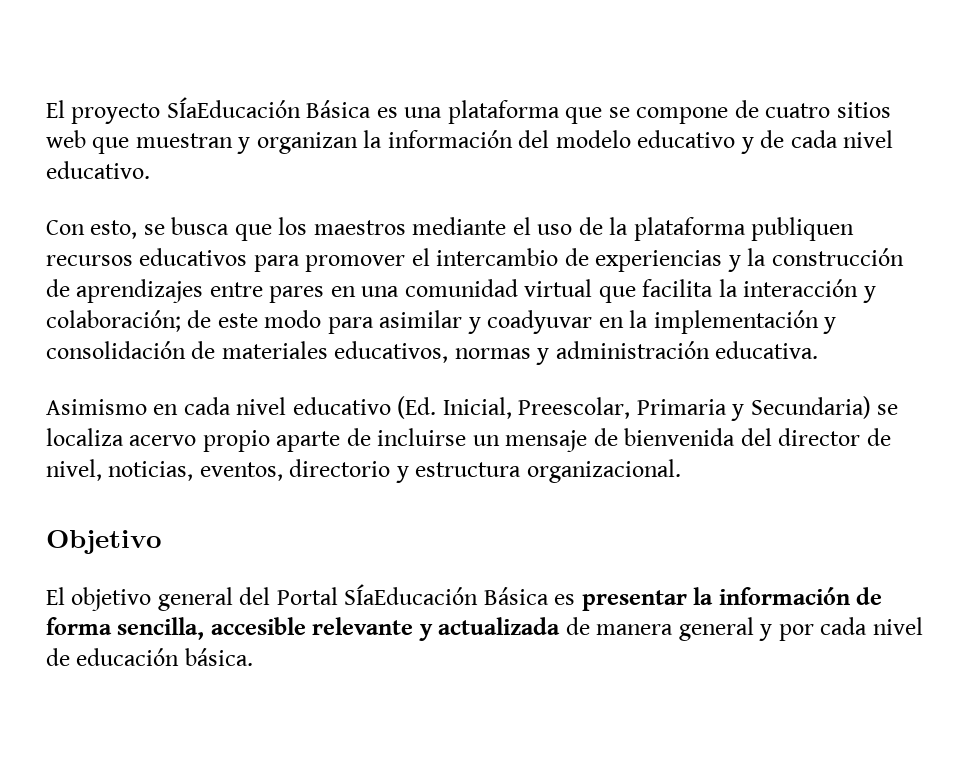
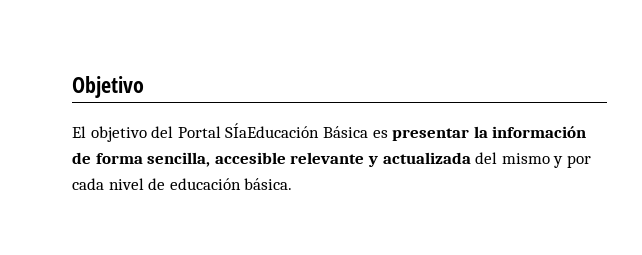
[46,97,891,124] [46,130,894,154] [46,161,150,179] [46,217,855,241] [46,248,904,272] [46,279,876,303] [46,310,837,334] [46,341,819,365] [46,396,899,421] [46,428,891,452] [46,459,681,483] El proyecto SÍaEducación Básica es una plataforma que se compone de cuatro sitios web que muestran y organizan la información del modelo educativo y de cada nivel educativo. // Con esto, se busca que los maestros mediante el uso de la plataforma publiquen recursos educativos para promover el intercambio de experiencias y la construcción de aprendizajes entre pares en una comunidad virtual que facilita la interacción y colaboración; de este modo para asimilar y coadyuvar en la implementación y consolidación de materiales educativos, normas y administración educativa. // Asimismo en cada nivel educativo (Ed. Inicial, Preescolar, Primaria y Secundaria) se localiza acervo propio aparte de incluirse un mensaje de bienvenida del director de nivel, noticias, eventos, directorio y estructura organizacional. // -> (72, 87) none
[157,587,233,611] general -> (147, 134) none
[565,617,754,641] de manera general -> [475,152,550,164] del mismo

